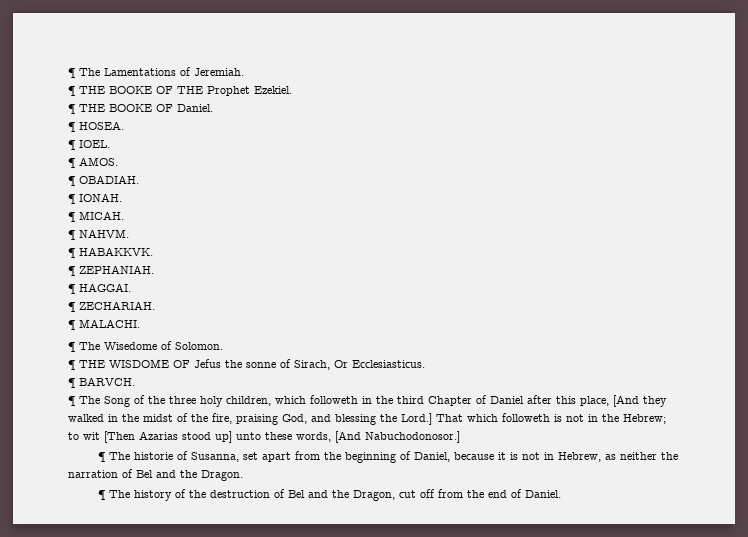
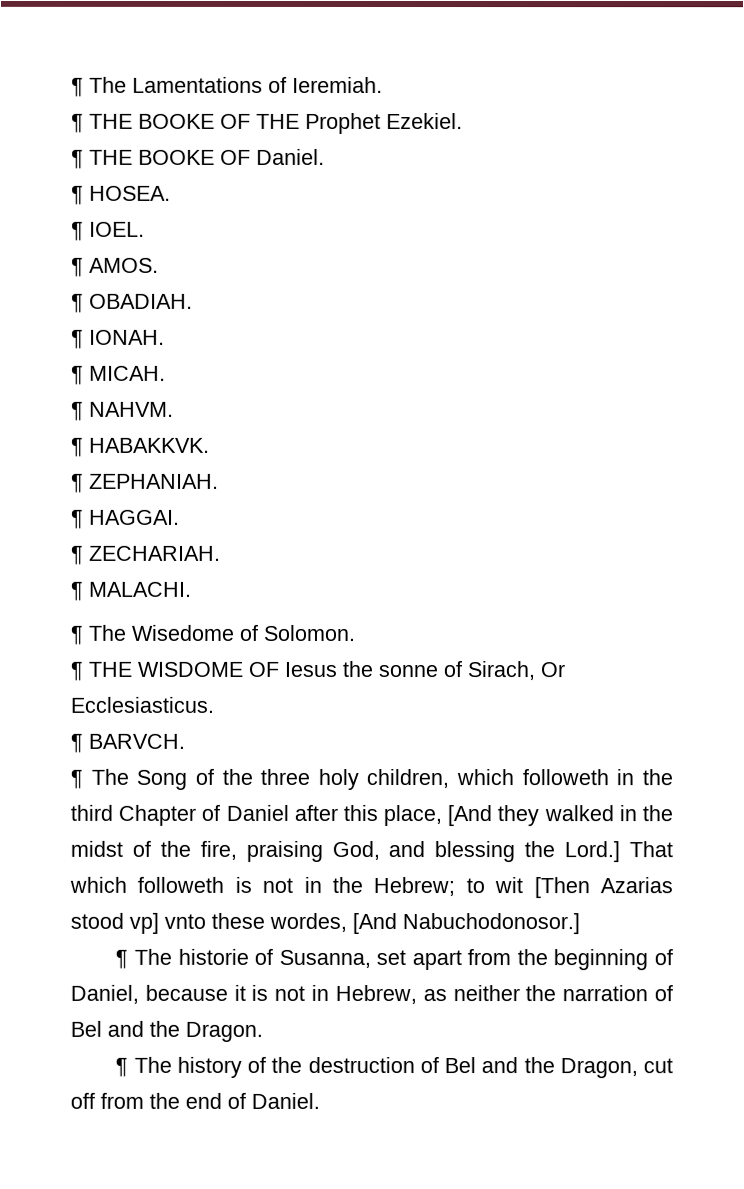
[194,68,244,76] Jeremiah. -> [292,76,383,94] Ieremiah.
[194,359,221,368] Jefus -> [284,661,337,677] Iesus
[215,431,331,443] up] unto these words, -> [129,912,347,934] vp] vnto these wordes,

